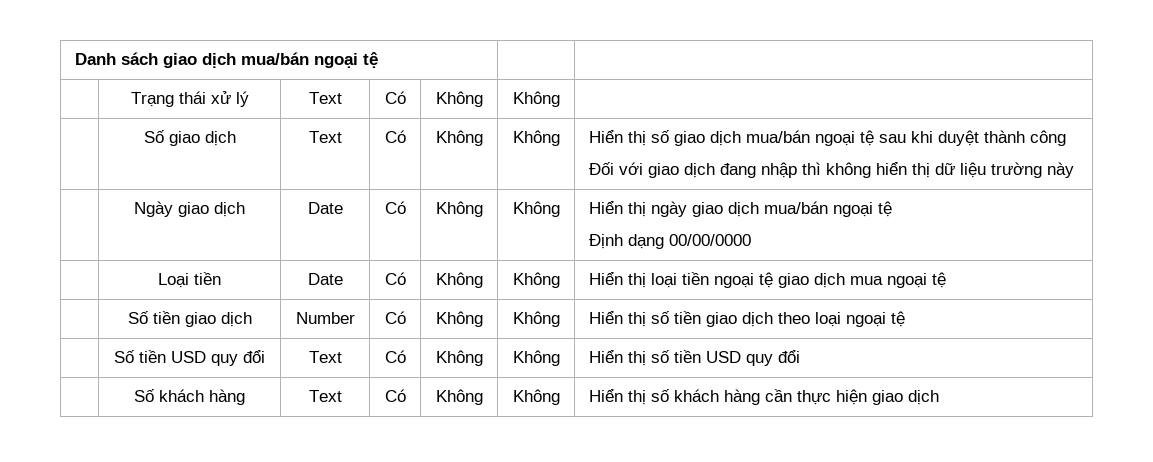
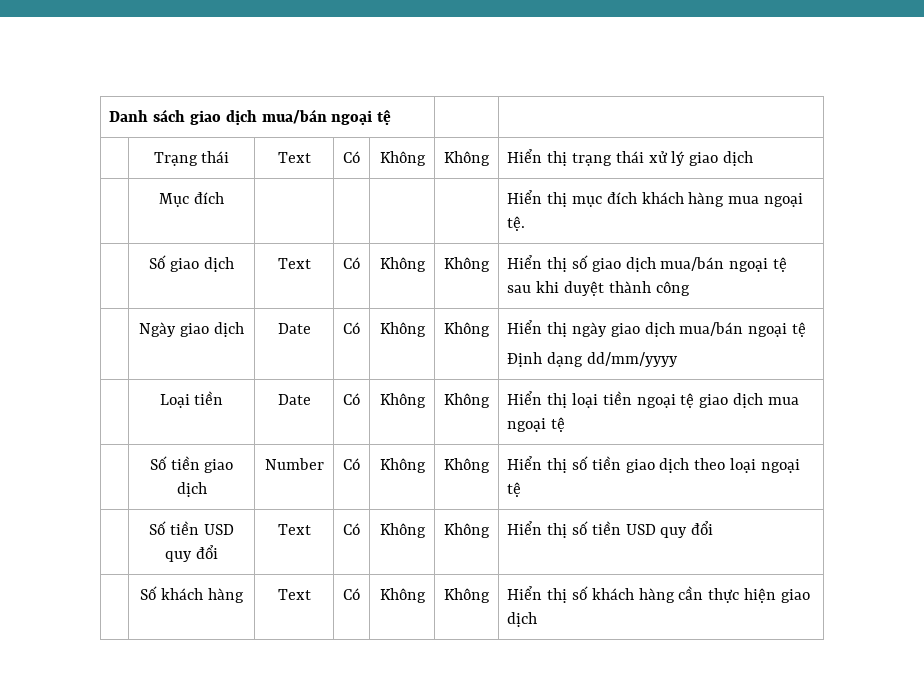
[210,91,249,107] [308,92,342,104] [384,91,406,104] [435,91,483,107] [512,91,560,107] xử lý | Text | Có | Không | Không | -> [277,152,311,163] [343,151,360,163] [379,151,426,166] [444,151,490,166] [507,149,754,166] [159,192,224,207] [507,190,804,207] [507,216,526,231] | Text | Có | Không | Không | Hiển thị trạng thái xử lý giao dịch // | Mục đích | | | | | Hiển thị mục đích khách hàng mua ngoại tệ.
[588,162,1074,178] // Đối với giao dịch đang nhập thì không hiển thị dữ liệu trường này -> (690, 288) none
[668,234,751,246] 00/00/0000 -> [586,352,678,367] dd/mm/yyyy

